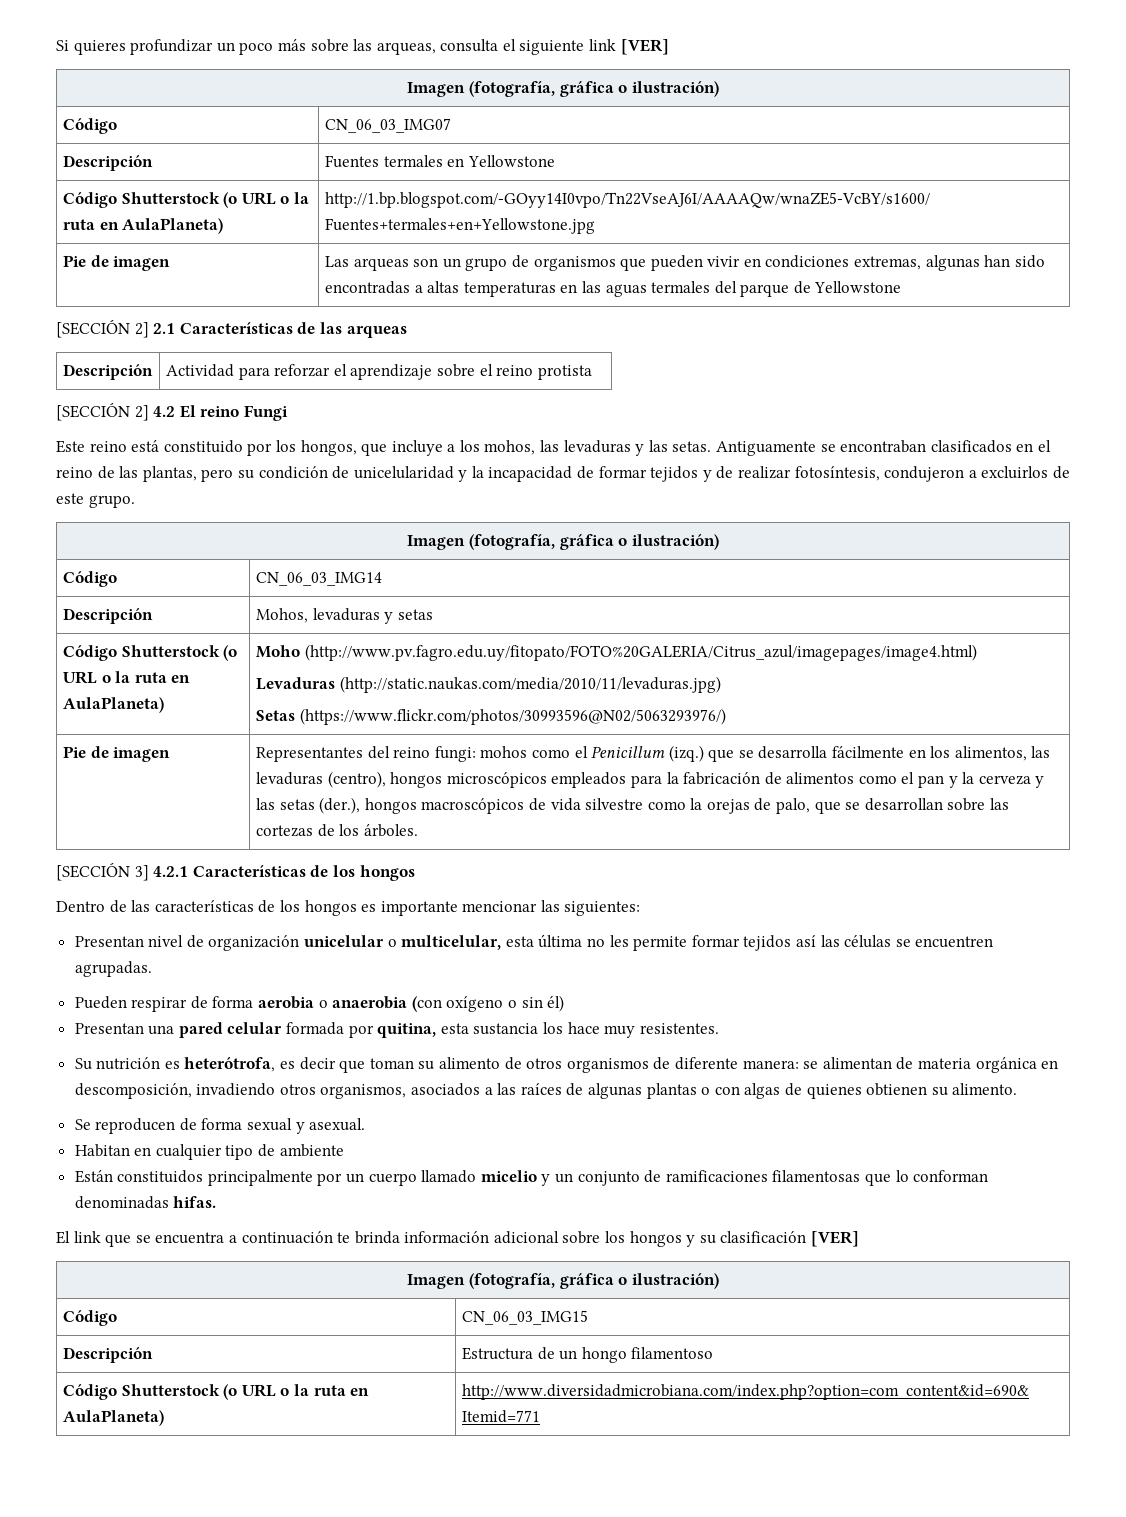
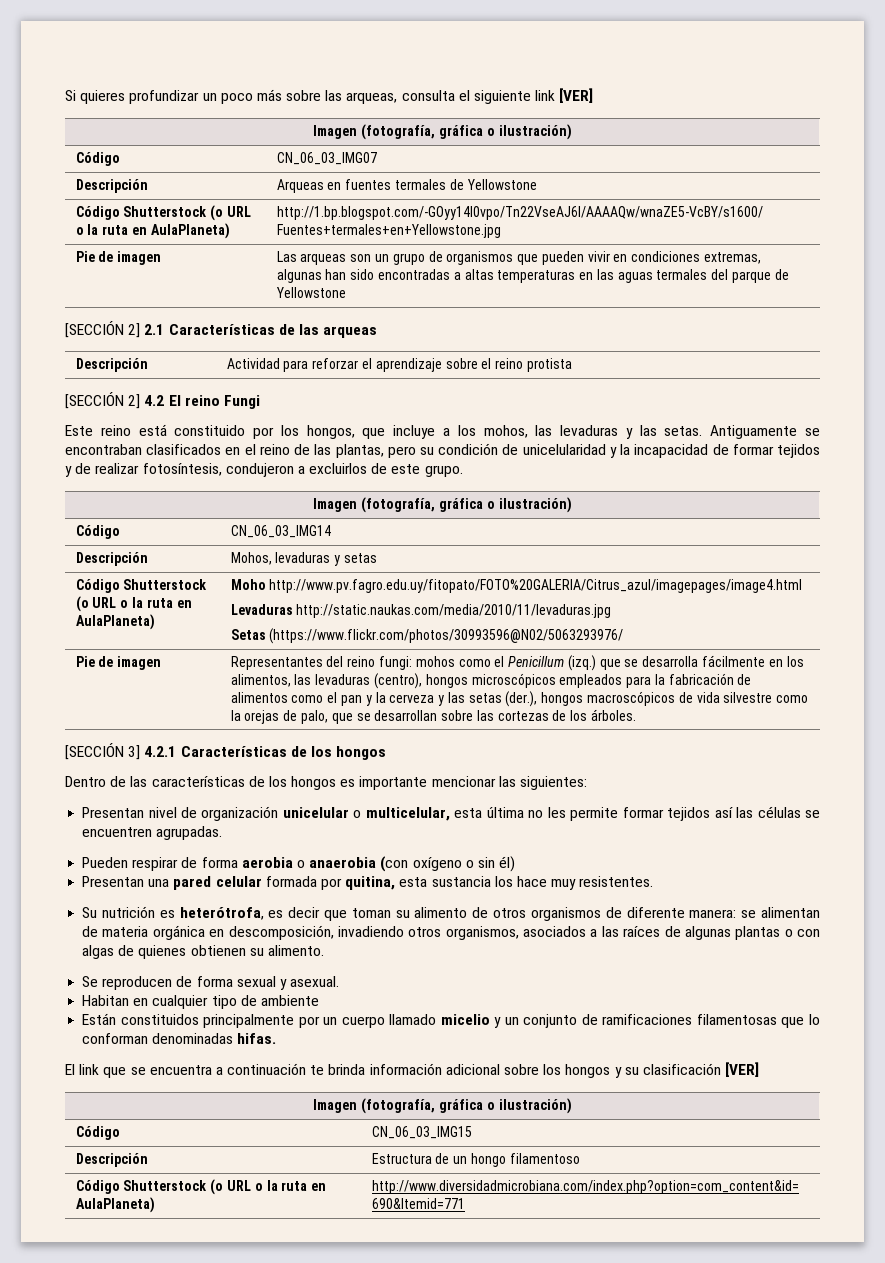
[324,155,465,168] Fuentes termales en -> [276,179,464,193] Arqueas en fuentes termales de
[304,644,977,661] (http://www.pv.fagro.edu.uy/fitopato/FOTO%20GALERIA/Citrus_azul/imagepages/image4.html) -> [269,579,803,593] http://www.pv.fagro.edu.uy/fitopato/FOTO%20GALERIA/Citrus_azul/imagepages/image4.html
[339,676,721,693] (http://static.naukas.com/media/2010/11/levaduras.jpg) -> [296,604,612,618] http://static.naukas.com/media/2010/11/levaduras.jpg
[299,708,726,725] (https://www.flickr.com/photos/30993596@N02/5063293976/) -> [269,628,624,644] (https://www.flickr.com/photos/30993596@N02/5063293976/

